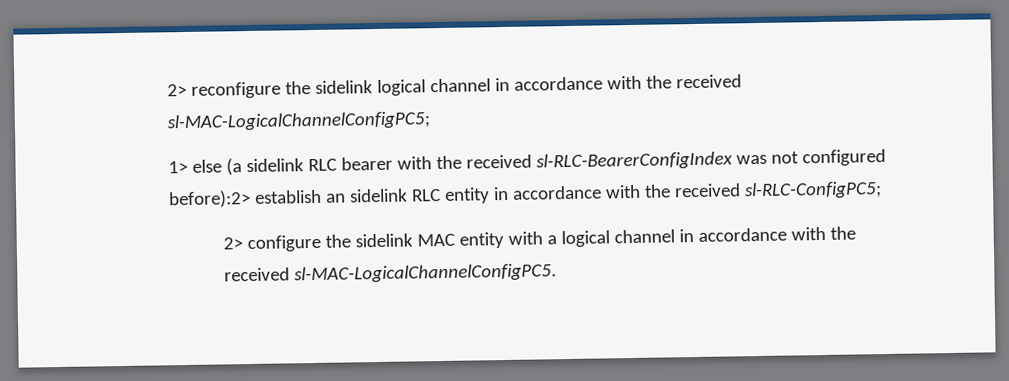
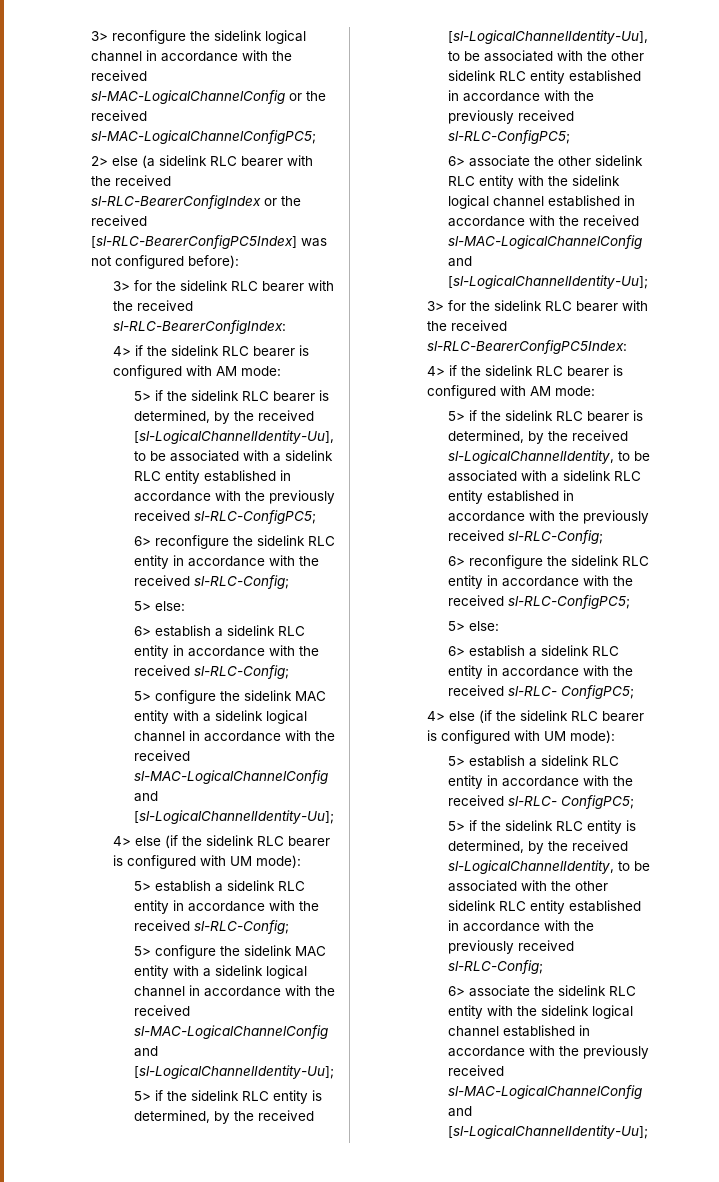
[167,83,188,97] 2> -> [90,31,108,41] 3>
(743, 81) none -> [90,90,326,104] [90,110,147,121] sl-MAC-LogicalChannelConfig or the received
[168,160,189,174] 1> -> [90,156,108,166] 2>
[736,148,887,167] [168,189,347,209] was not configured before):2> establish an -> [263,196,301,206] [90,215,147,226] [90,235,327,249] [90,255,239,269] [112,280,334,292] [112,300,193,311] [112,320,286,334] [112,345,309,357] [112,365,281,379] [133,390,329,402] [133,410,314,424] [133,430,334,444] [133,450,333,462] [133,470,291,484] [133,490,335,504] [133,510,316,524] [133,535,335,549] [133,555,319,569] [133,575,289,589] [133,601,185,611] [133,625,305,637] [133,645,319,659] [133,665,289,679] [133,690,326,704] [133,710,307,724] [133,730,335,742] [133,750,190,761] [133,770,328,784] [133,791,158,802] [133,810,334,824] [112,835,330,848] [112,855,301,869] [133,880,305,892] [133,900,319,914] [133,920,289,934] [133,945,326,959] [133,965,307,979] [133,985,335,997] [133,1005,190,1016] [133,1025,328,1039] [133,1046,158,1057] [133,1065,334,1079] [133,1090,322,1104] [133,1110,314,1124] [447,30,648,44] [447,50,644,62] [447,70,641,84] [447,90,594,102] [447,110,574,124] [447,130,570,144] [447,155,643,167] [447,175,620,189] [447,195,635,209] [447,215,639,227] [447,235,642,249] [447,256,472,267] [447,275,648,289] [426,300,648,312] [426,320,507,331] [426,340,627,354] [426,365,623,377] [426,385,595,399] [447,410,643,422] [447,430,628,444] [447,450,650,464] [447,470,641,482] [447,490,574,504] [447,510,649,524] [447,530,603,544] [447,555,567,569] or the received [sl-RLC-BearerConfigPC5Index] was not configured before): // 3> for the sidelink RLC bearer with the received sl-RLC-BearerConfigIndex: // 4> if the sidelink RLC bearer is configured with AM mode: // 5> if the sidelink RLC bearer is determined, by the received [sl-LogicalChannelIdentity-Uu], to be associated with a sidelink RLC entity established in accordance with the previously received sl-RLC-ConfigPC5; // 6> reconfigure the sidelink RLC entity in accordance with the received sl-RLC-Config; // 5> else: // 6> establish a sidelink RLC entity in accordance with the received sl-RLC-Config; // 5> configure the sidelink MAC entity with a sidelink logical channel in accordance with the received sl-MAC-LogicalChannelConfig and [sl-LogicalChannelIdentity-Uu]; // 4> else (if the sidelink RLC bearer is configured with UM mode): // 5> establish a sidelink RLC entity in accordance with the received sl-RLC-Config; // 5> configure the sidelink MAC entity with a sidelink logical channel in accordance with the received sl-MAC-LogicalChannelConfig and [sl-LogicalChannelIdentity-Uu]; // 5> if the sidelink RLC entity is determined, by the received [sl-LogicalChannelIdentity-Uu], to be associated with the other sidelink RLC entity established in accordance with the previously received sl-RLC-ConfigPC5; // 6> associate the other sidelink RLC entity with the sidelink logical channel established in accordance with the received sl-MAC-LogicalChannelConfig and [sl-LogicalChannelIdentity-Uu]; // 3> for the sidelink RLC bearer with the received sl-RLC-BearerConfigPC5Index: // 4> if the sidelink RLC bearer is configured with AM mode: // 5> if the sidelink RLC bearer is determined, by the received sl-LogicalChannelIdentity, to be associated with a sidelink RLC entity established in accordance with the previously received sl-RLC-Config; // 6> reconfigure the
[222,226,856,253] [223,263,557,284] 2> configure the sidelink MAC entity with a logical channel in accordance with the received sl-MAC-LogicalChannelConfigPC5. -> [447,621,499,631] [447,645,619,657] [447,665,633,679] [447,685,634,699] [426,710,644,723] [426,730,615,744] [447,755,619,767] [447,775,633,789] [447,795,634,809] [447,820,636,834] [447,840,628,854] [447,860,650,874] [447,880,608,892] [447,900,641,914] [447,920,594,932] [447,940,574,954] [447,960,543,974] [447,985,636,997] [447,1005,633,1019] [447,1025,590,1037] [447,1045,649,1059] [447,1065,504,1076] [447,1085,642,1099] [447,1106,472,1117] [447,1125,648,1139] 5> else: // 6> establish a sidelink RLC entity in accordance with the received sl-RLC- ConfigPC5; // 4> else (if the sidelink RLC bearer is configured with UM mode): // 5> establish a sidelink RLC entity in accordance with the received sl-RLC- ConfigPC5; // 5> if the sidelink RLC entity is determined, by the received sl-LogicalChannelIdentity, to be associated with the other sidelink RLC entity established in accordance with the previously received sl-RLC-Config; // 6> associate the sidelink RLC entity with the sidelink logical channel established in accordance with the previously received sl-MAC-LogicalChannelConfig and [sl-LogicalChannelIdentity-Uu];

